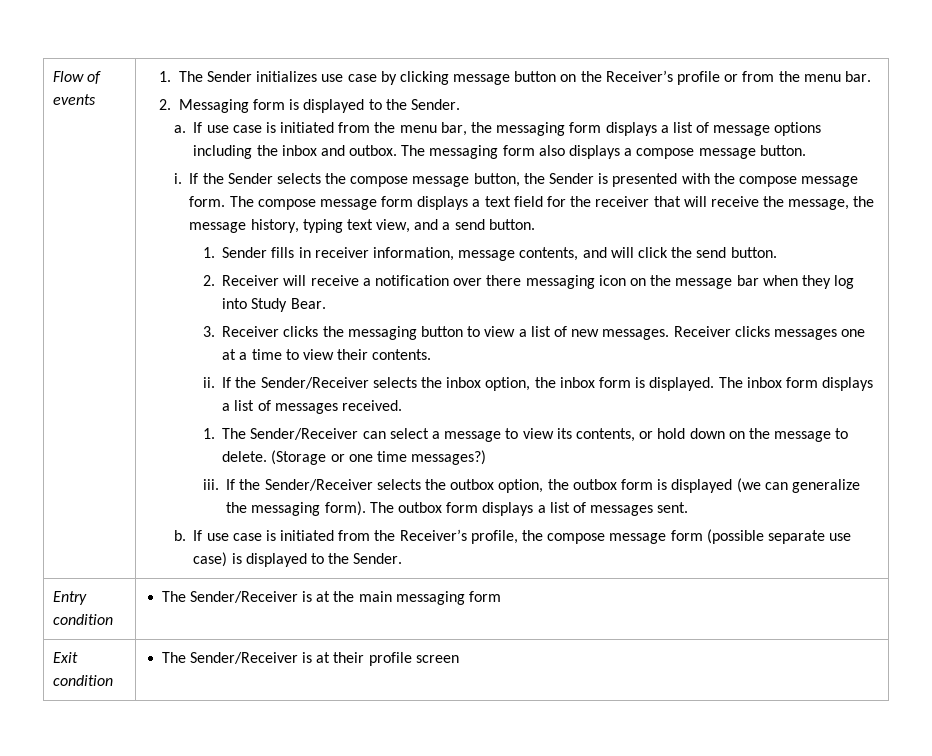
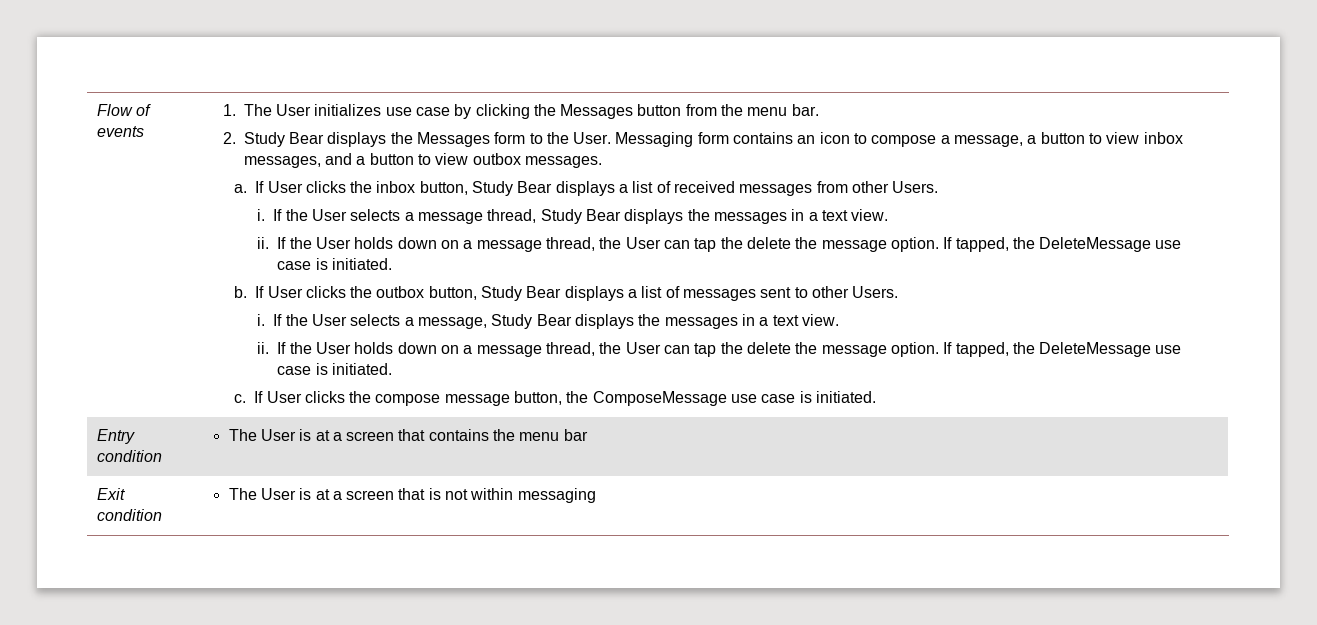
[207,71,253,82] Sender -> [275,104,311,116] User
[453,70,739,85] message button on the Receiver’s profile or -> [533,104,682,119] the Messages button
[178,99,460,113] [173,122,822,136] [193,145,806,159] [173,173,321,184] Messaging form is displayed to the Sender. // a. If use case is initiated from the menu bar, the messaging form displays a list of message options including the inbox and outbox. The messaging form also displays a compose message button. // i. If the Sender selects -> [243,132,1183,147] [243,153,602,168] [234,181,939,196] [257,209,889,224] [257,237,1182,252] [277,258,393,270] [234,286,899,301] [257,314,839,329] [257,342,1182,357] [277,363,393,375] [234,391,345,403] Study Bear displays the Messages form to the User. Messaging form contains an icon to compose a message, a button to view inbox messages, and a button to view outbox messages. // a. If User clicks the inbox button, Study Bear displays a list of received messages from other Users. // i. If the User selects a message thread, Study Bear displays the messages in a text view. // ii. If the User holds down on a message thread, the User can tap the delete the message option. If tapped, the DeleteMessage use case is initiated. // b. If User clicks the outbox button, Study Bear displays a list of messages sent to other Users. // i. If the User selects a message, Study Bear displays the messages in a text view. // ii. If the User holds down on a message thread, the User can tap the delete the message option. If tapped, the DeleteMessage use case is initiated. // c. If User clicks
[548,173,859,187] [189,196,875,210] [189,219,535,233] [202,247,777,261] [202,275,855,289] [222,298,326,312] [202,326,866,340] [222,349,432,360] [202,377,874,391] [222,400,403,414] [202,428,849,442] [222,450,487,465] [202,478,860,493] [226,501,689,516] [173,529,852,544] [193,552,403,567] Sender is presented with the compose message form. The compose message form displays a text field for the receiver that will receive the message, the message history, typing text view, and a send button. // 1. Sender fills in receiver information, message contents, and will click the send button. // 2. Receiver will receive a notification over there messaging icon on the message bar when they log into Study Bear. // 3. Receiver clicks the messaging button to view a list of new messages. Receiver clicks messages one at a time to view their contents. // ii. If the Sender/Receiver selects the inbox option, the inbox form is displayed. The inbox form displays a list of messages received. // 1. The Sender/Receiver can select a message to view its contents, or hold down on the message to delete. (Storage or one time messages?) // iii. If the Sender/Receiver selects the outbox option, the outbox form is displayed (we can generalize the messaging form). The outbox form displays a list of messages sent. // b. If use case is initiated from the Receiver’s profile, the compose message form (possible separate use case) is displayed to the Sender. -> [592,391,877,406] ComposeMessage use case is initiated.
[189,591,501,605] Sender/Receiver is at the main messaging form -> [260,429,588,441] User is at a screen that contains the menu bar
[189,652,459,666] Sender/Receiver is at their profile screen -> [260,488,596,503] User is at a screen that is not within messaging

